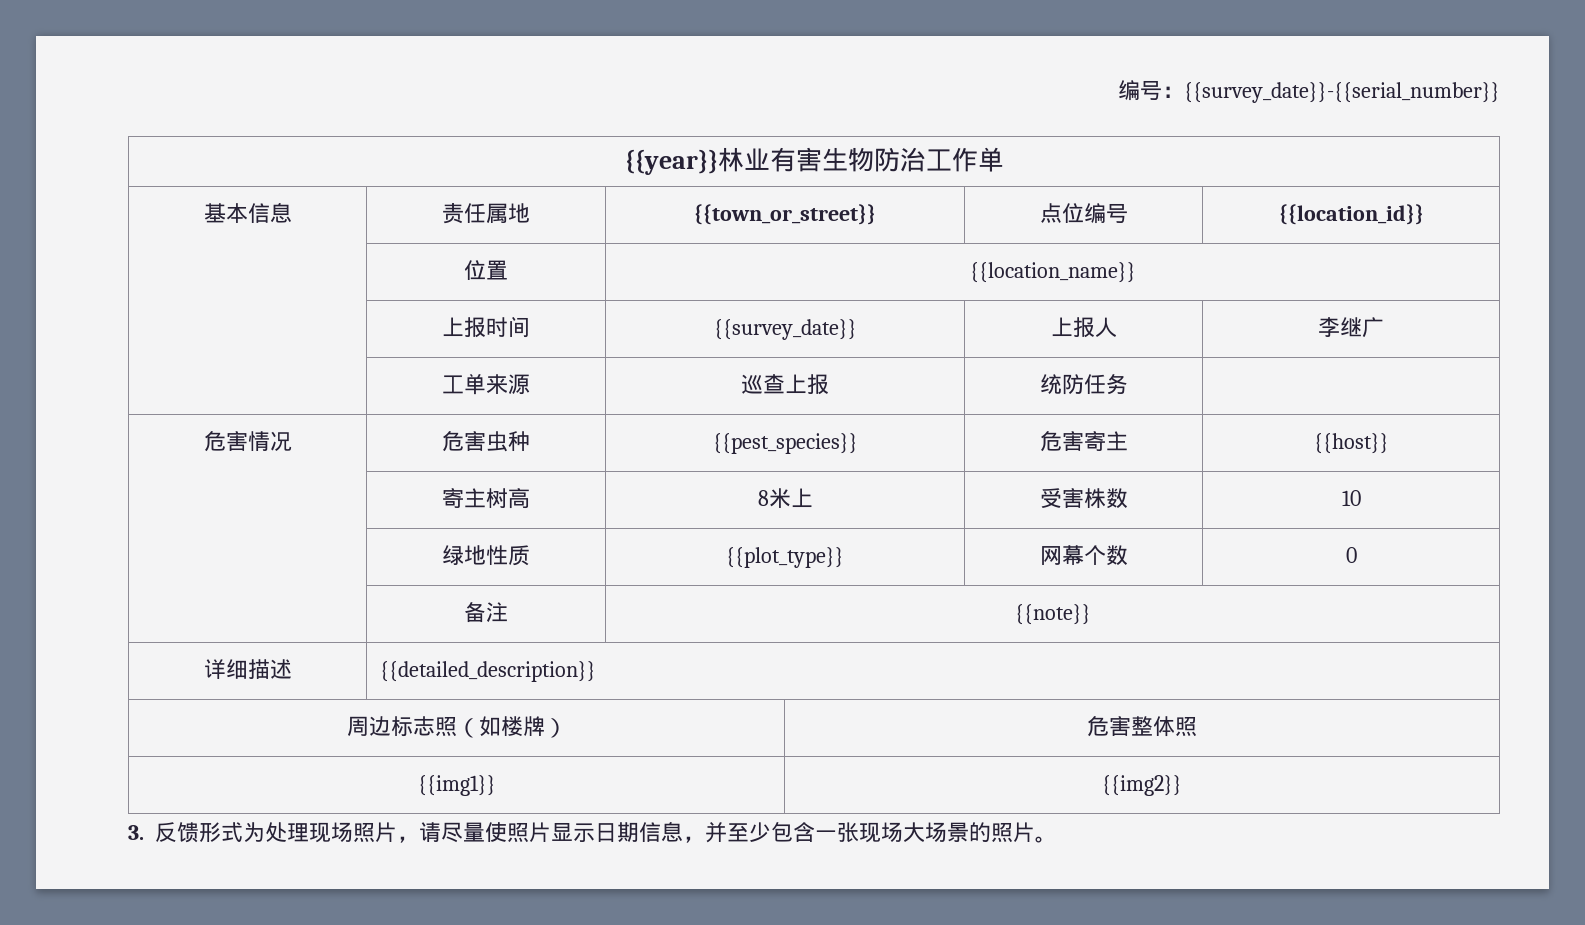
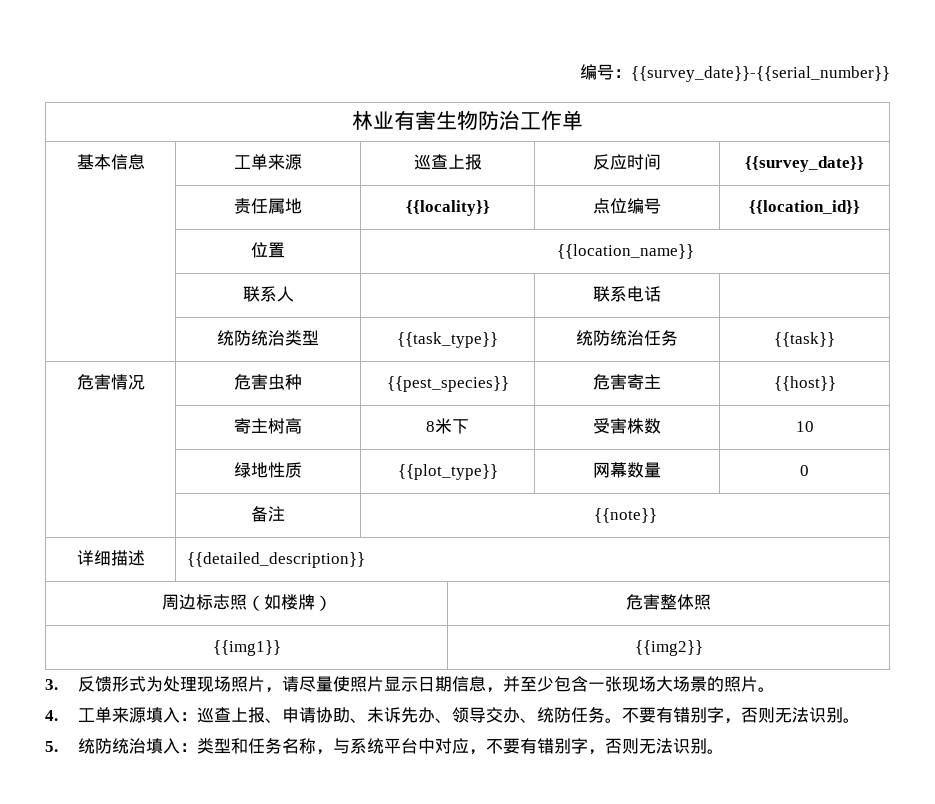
[624,149,718,175] {{year}} -> (890, 74) none
(292, 212) none -> [234,154,302,170] [413,154,482,170] [593,154,662,170] [745,156,865,172] | 工单来源 | 巡查上报 | 反应时间 | {{survey_date}} //
[694,204,876,225] {{town_or_street}} -> [405,200,490,216] {{locality}}
[442,316,530,338] [713,319,857,340] [1050,317,1117,338] [1318,317,1384,338] [442,374,530,395] [741,374,829,395] [1039,374,1084,395] 上报时间 | {{survey_date}} | 上报人 | 李继广 // | 工单来源 | 巡查上报 | 统防 -> [242,286,294,302] [593,286,662,302] [217,330,319,346] [397,332,498,348] [576,330,645,346] 联系人 | | 联系电话 | // | 统防统治类型 | {{task_type}} | 统防统治
(1128, 384) none -> [774,332,836,347] {{task}}
[790,488,813,508] 上 -> [452,419,469,434] 下
[1083,545,1128,566] 个数 -> [627,462,662,478] 数量
(1057, 839) none -> [45,707,861,724] [45,738,725,755] // 4.工单来源填入：巡查上报、申请协助、未诉先办、领导交办、统防任务。不要有错别字，否则无法识别。 // 5.统防统治填入：类型和任务名称，与系统平台中对应，不要有错别字，否则无法识别。

